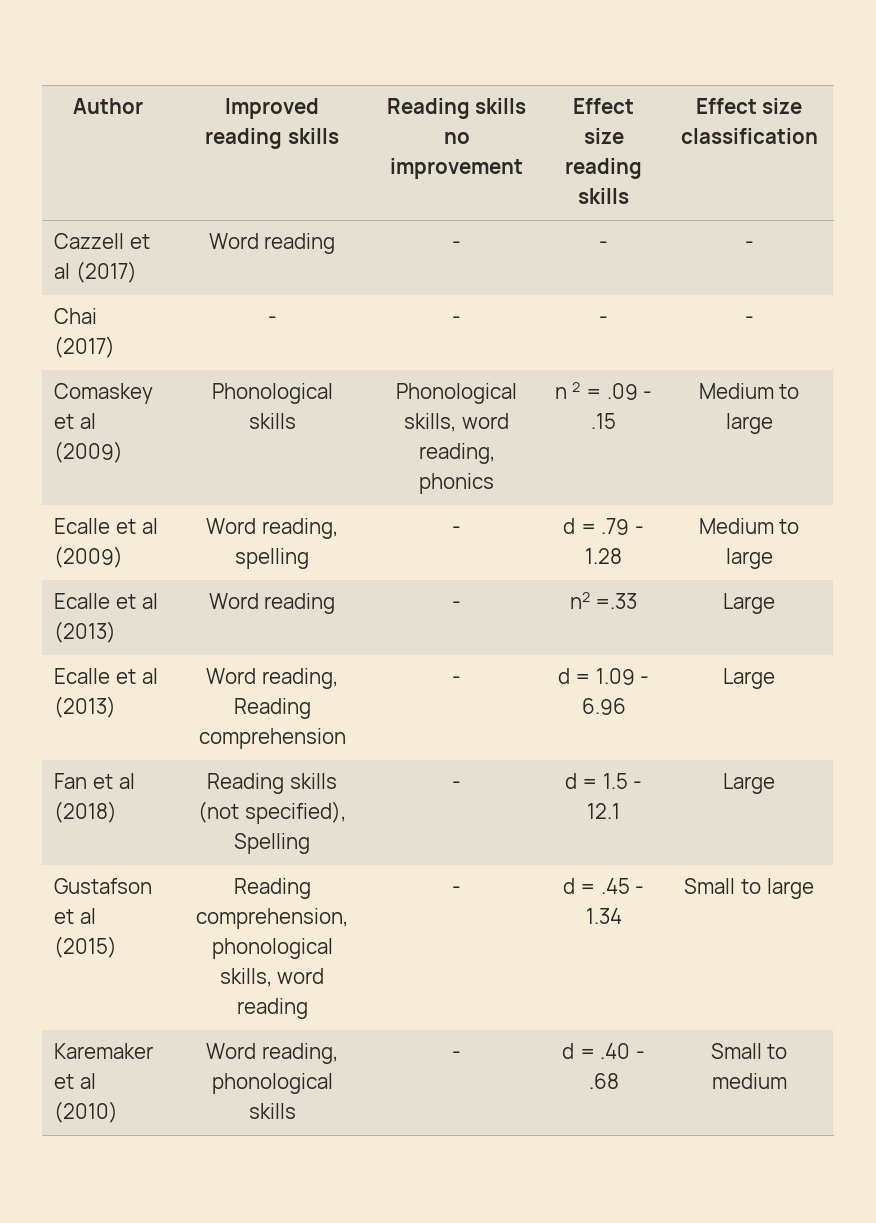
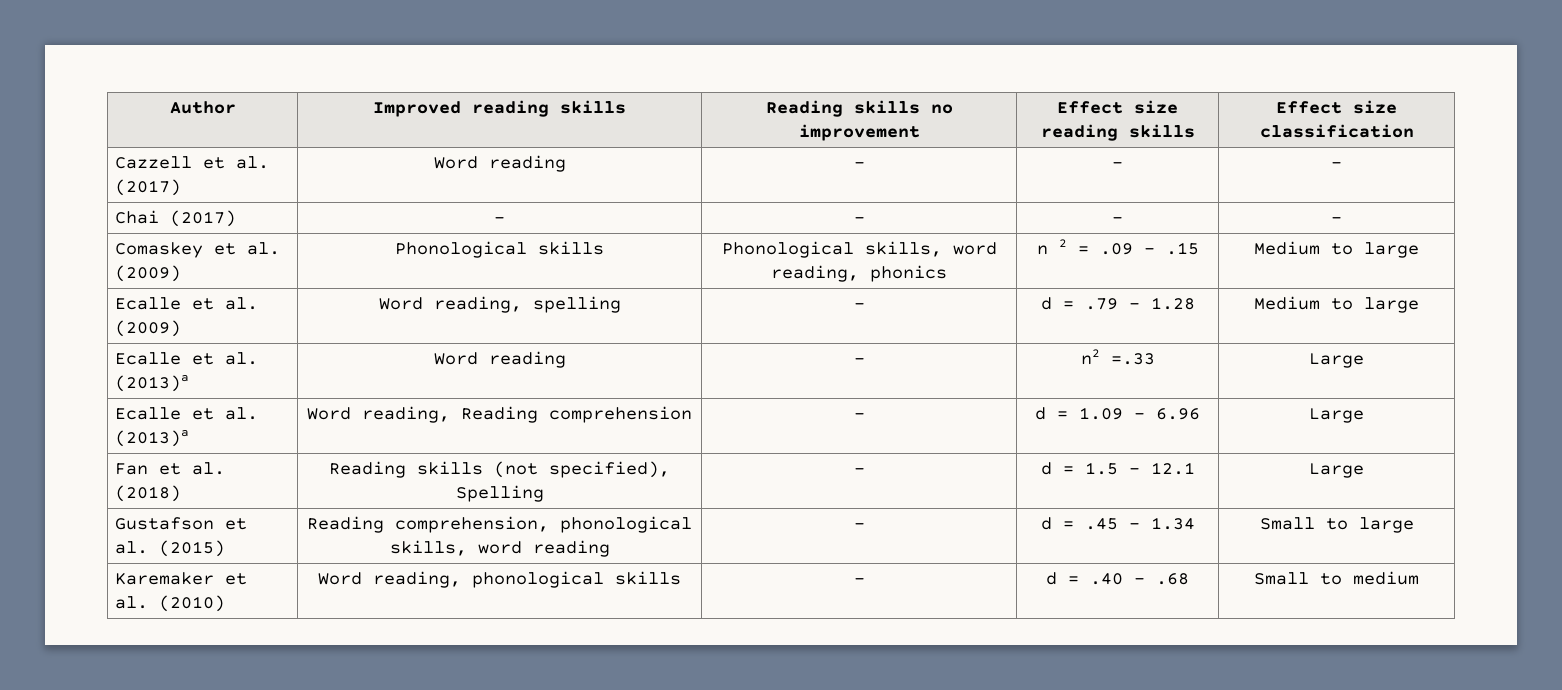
[54,263,71,279] al -> [235,156,269,169] al.
[79,413,96,429] al -> [246,242,280,255] al.
[141,518,158,534] al -> [224,297,258,310] al.
[141,593,158,609] [54,621,117,643] al (2013) -> [224,352,258,365] [114,375,189,392] al. (2013)a
[141,668,158,684] [54,696,117,718] al (2013) -> [224,407,258,420] [114,430,189,447] al. (2013)a
[118,773,135,789] al -> [191,462,225,475] al.
[79,908,96,924] al -> [114,541,148,554] al.
[79,1073,96,1089] al -> [114,596,148,609] al.

